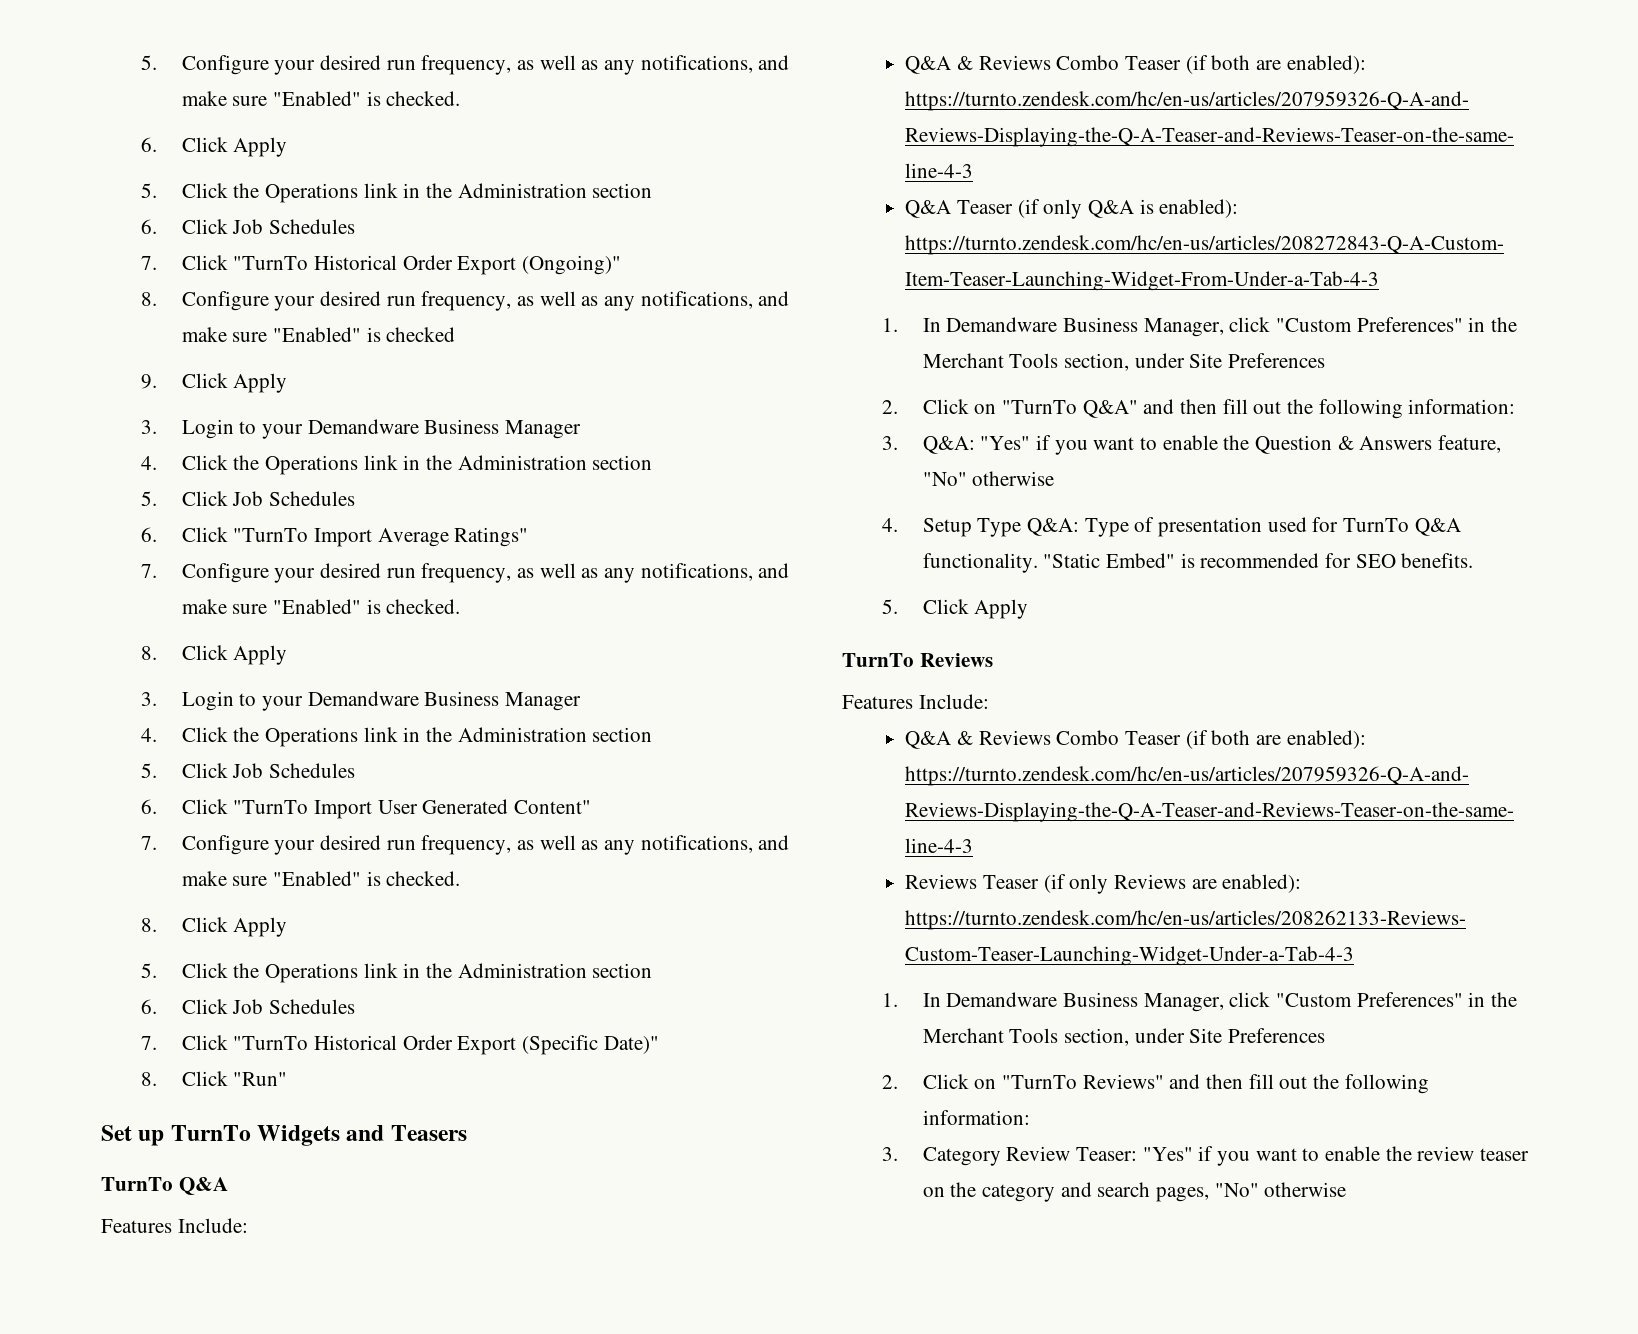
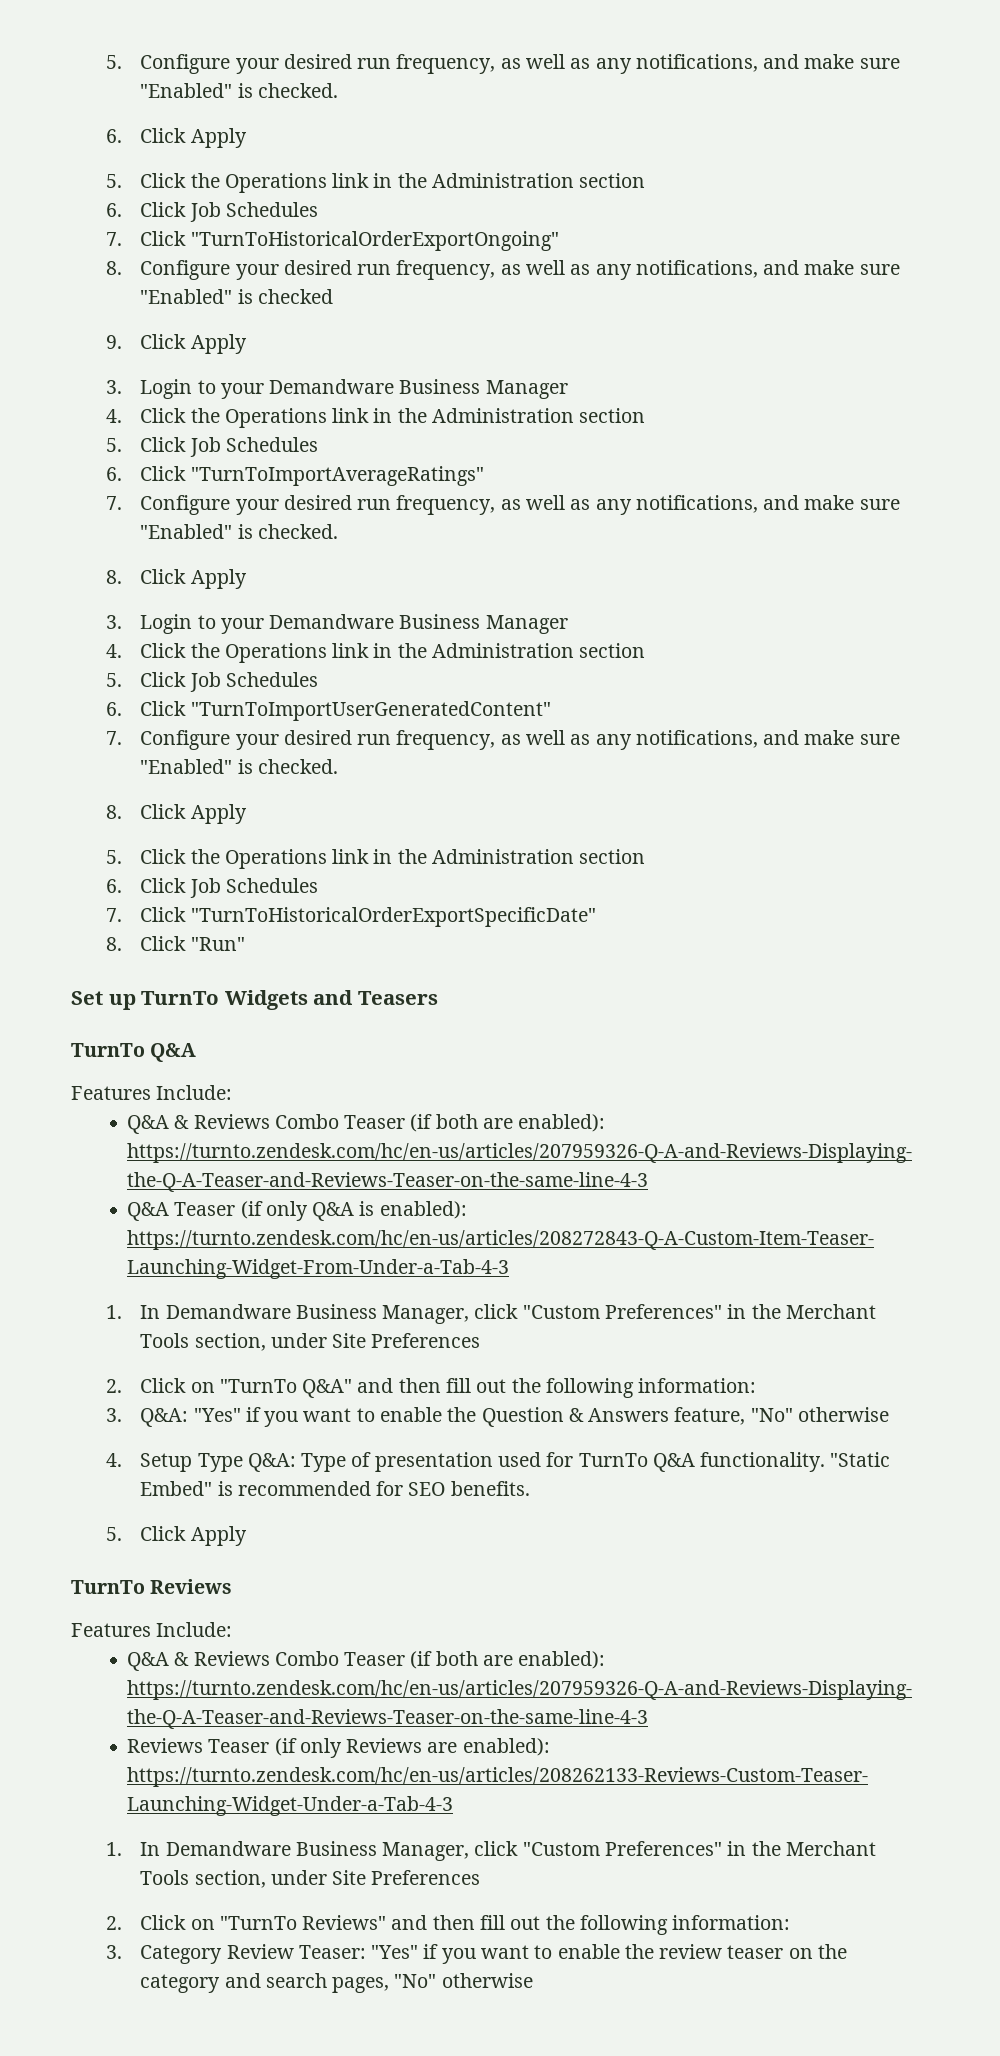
[233,255,621,275] "TurnTo Historical Order Export (Ongoing)" -> [190,231,559,251] "TurnToHistoricalOrderExportOngoing"
[233,527,529,547] "TurnTo Import Average Ratings" -> [190,466,484,486] "TurnToImportAverageRatings"
[233,799,591,819] "TurnTo Import User Generated Content" -> [190,701,551,721] "TurnToImportUserGeneratedContent"
[233,1035,659,1055] "TurnTo Historical Order Export (Specific Date)" -> [190,907,596,927] "TurnToHistoricalOrderExportSpecificDate"

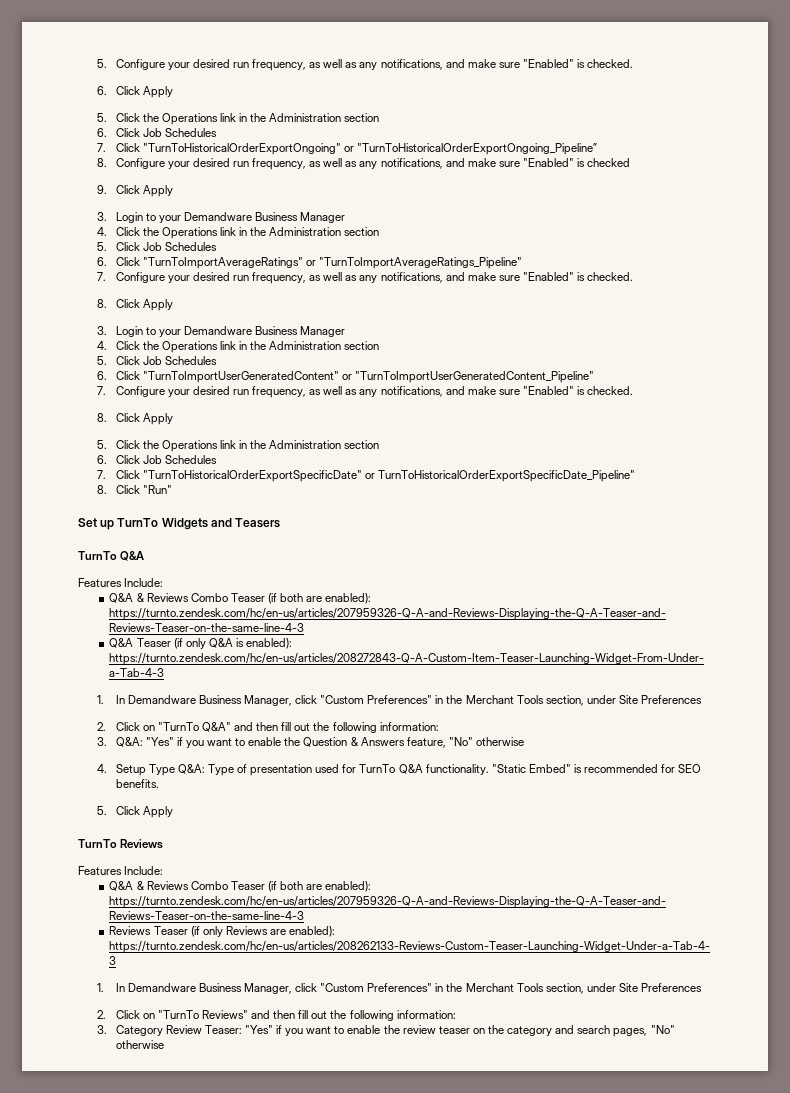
(559, 241) none -> [343,143,597,155] or "TurnToHistoricalOrderExportOngoing_Pipeline”
(484, 476) none -> [305,257,522,269] or "TurnToImportAverageRatings_Pipeline"
(551, 711) none -> [341,371,594,383] or "TurnToImportUserGeneratedContent_Pipeline"
(596, 917) none -> [364,470,635,482] or TurnToHistoricalOrderExportSpecificDate_Pipeline"

